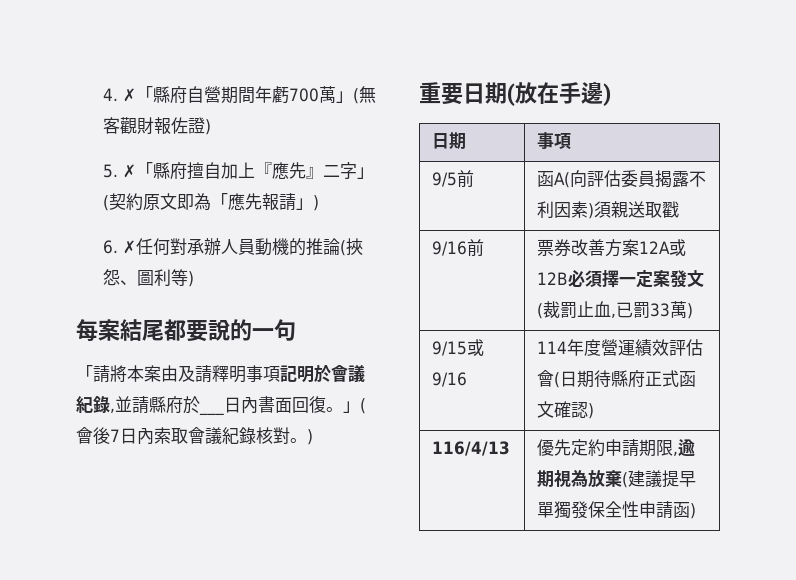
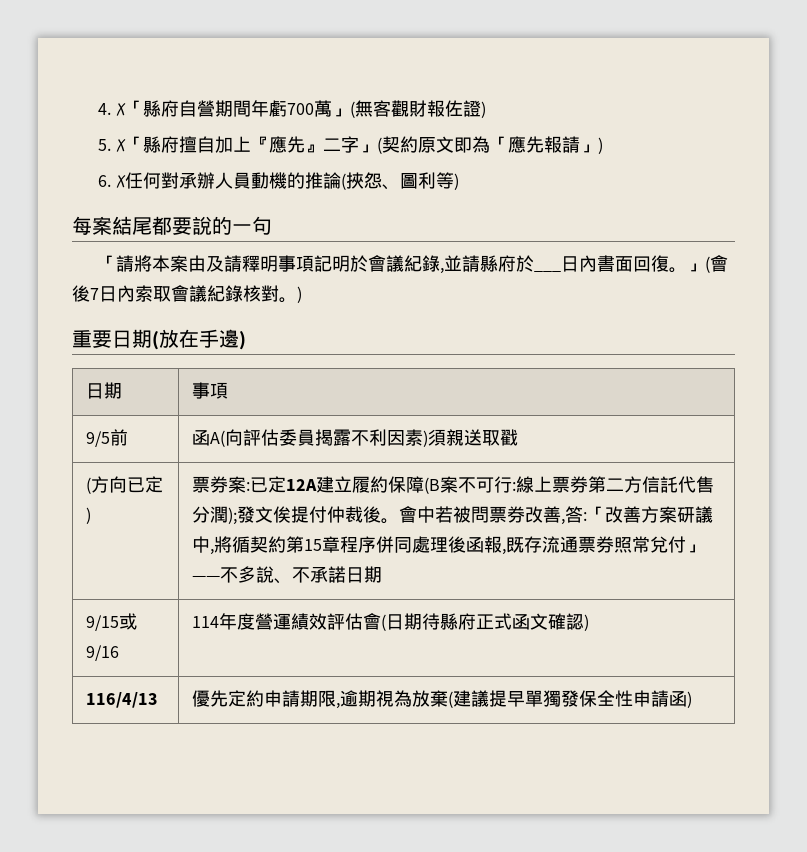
[431,239,484,257] [536,239,686,257] [536,270,704,288] [536,301,693,319] 9/16前 | 票券改善方案12A或12B必須擇一定案發文(裁罰止血,已罰33萬) -> [86,476,164,494] [86,507,92,524] [192,476,715,494] [192,506,714,525] [192,536,705,555] [192,566,383,584] (方向已定) | 票券案:已定12A建立履約保障(B案不可行:線上票券第二方信託代售分潤);發文俟提付仲裁後。會中若被問票券改善,答:「改善方案研議中,將循契約第15章程序併同處理後函報,既存流通票券照常兌付」——不多說、不承諾日期

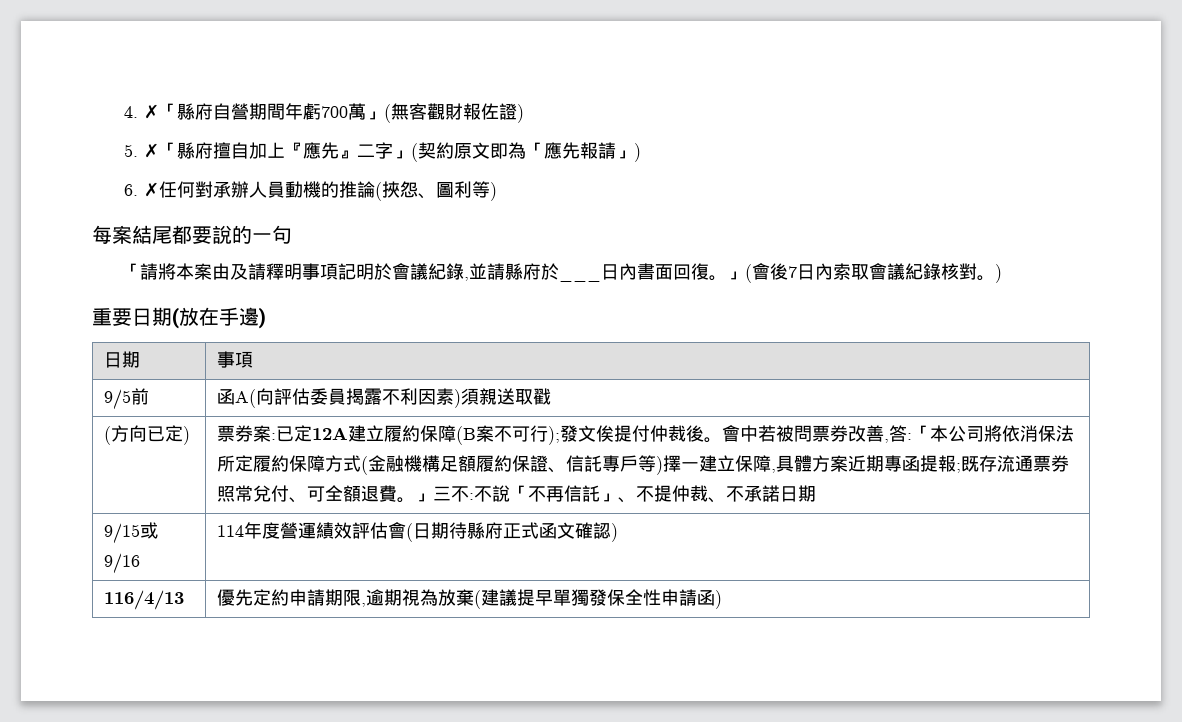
[512,476,715,493] [192,506,229,523] :線上票券第二方信託代售分潤 -> (549, 433) none
[605,506,714,523] [192,536,507,555] 改善方案研議中,將循契約第15章程序併同處理後函報, -> [930,425,1075,442] [217,455,962,475] 本公司將依消保法所定履約保障方式(金融機構足額履約保證、信託專戶等)擇一建立保障,具體方案近期專函提報;
[686,544,705,553] [192,566,275,583] 」——不多說 -> [289,485,709,503] 、可全額退費。」三不:不說「不再信託」、不提仲裁

